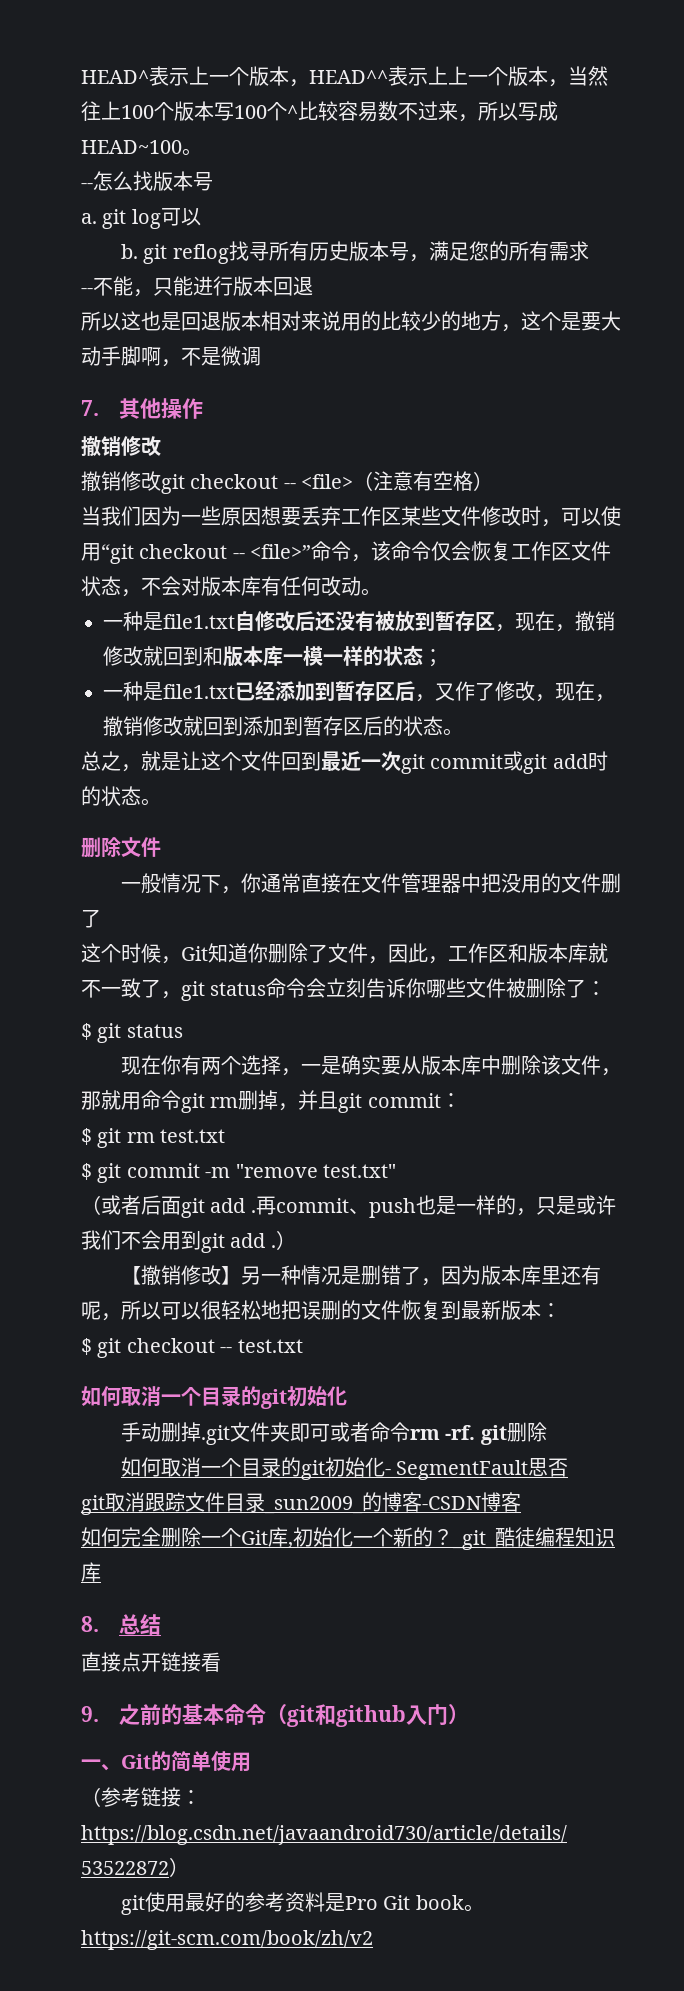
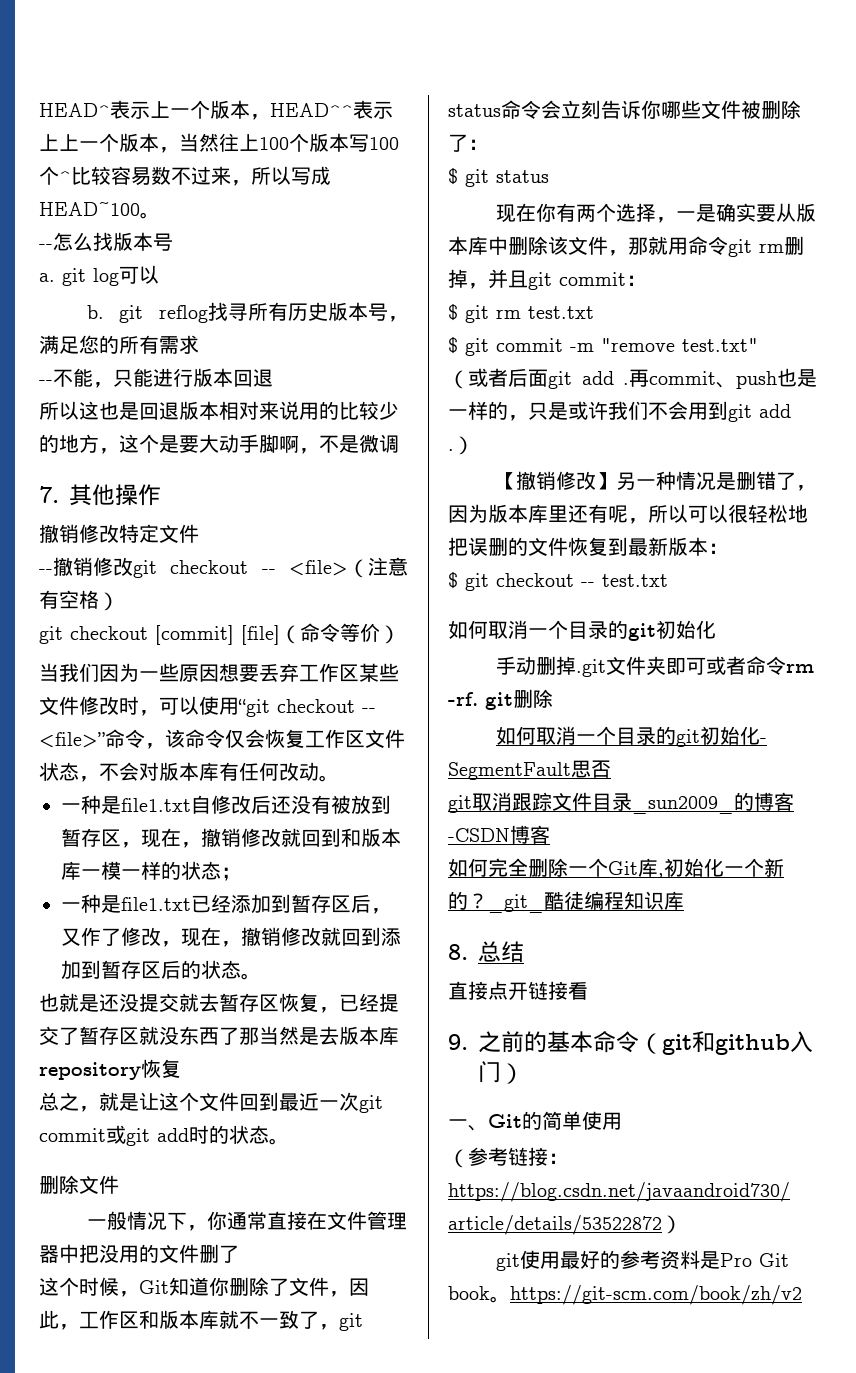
(161, 446) // -> [119,524,199,543] [39,569,53,574] 特定文件 // --
(494, 481) none -> [39,623,400,645] // git checkout [commit] [file]（命令等价）
(463, 732) none -> [39,993,399,1013] [39,1026,399,1045] [39,1059,181,1080] // 也就是还没提交就去暂存区恢复，已经提交了暂存区就没东西了那当然是去版本库repository恢复

